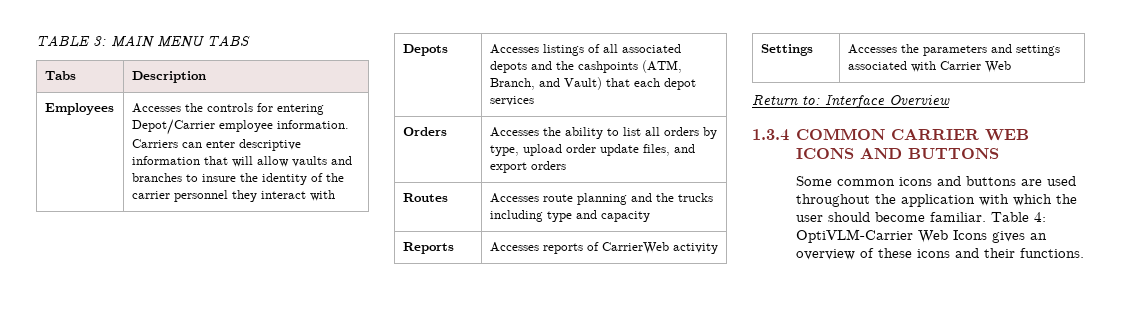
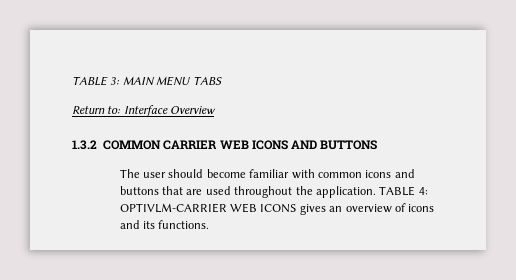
[44,71,76,80] [131,71,206,83] [44,103,114,115] [131,103,324,115] [131,119,349,135] [131,139,301,151] [131,156,352,167] [131,173,344,185] [131,190,335,202] [402,44,448,56] [489,44,681,56] [489,60,682,73] [489,77,696,90] [489,96,534,106] [402,127,447,136] [489,127,717,139] [489,144,695,156] [489,161,566,173] [402,193,448,202] [489,193,713,205] [489,210,650,222] [402,242,454,254] [489,242,718,254] [760,44,813,56] [847,44,1060,56] [847,61,1011,73] // Tabs | Description // Employees | Accesses the controls for entering Depot/Carrier employee information. Carriers can enter descriptive information that will allow vaults and branches to insure the identity of the carrier personnel they interact with // Depots | Accesses listings of all associated depots and the cashpoints (ATM, Branch, and Vault) that each depot services // Orders | Accesses the ability to list all orders by type, upload order update files, and export orders // Routes | Accesses route planning and the trucks including type and capacity // Reports | Accesses reports of CarrierWeb activity // Settings | Accesses the parameters and settings associated with Carrier Web -> (222, 80) none
[752,129,789,141] 1.3.4 -> [72,140,97,150] 1.3.2
[796,176,833,186] Some -> [119,169,315,179] The user should become familiar with
(1017, 181) none -> [162,186,184,195] that
[901,194,1078,207] [796,212,1047,222] [796,229,988,243] application with which the user should become familiar. Table 4: OptiVLM-Carrier Web Icons -> [315,186,428,198] [119,203,297,213] application. TABLE 4: OPTIVLM-CARRIER WEB ICONS
[878,248,1016,258] these icons and their -> [408,204,435,212] [119,220,156,229] icons and its

